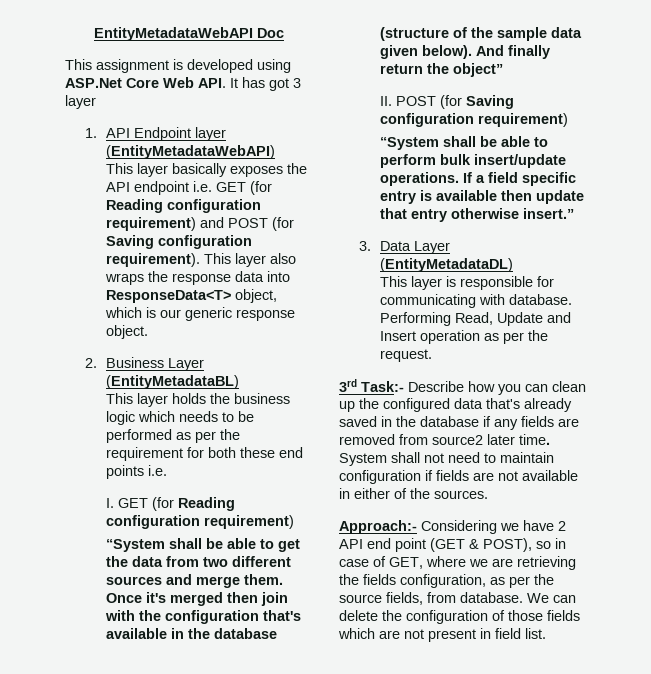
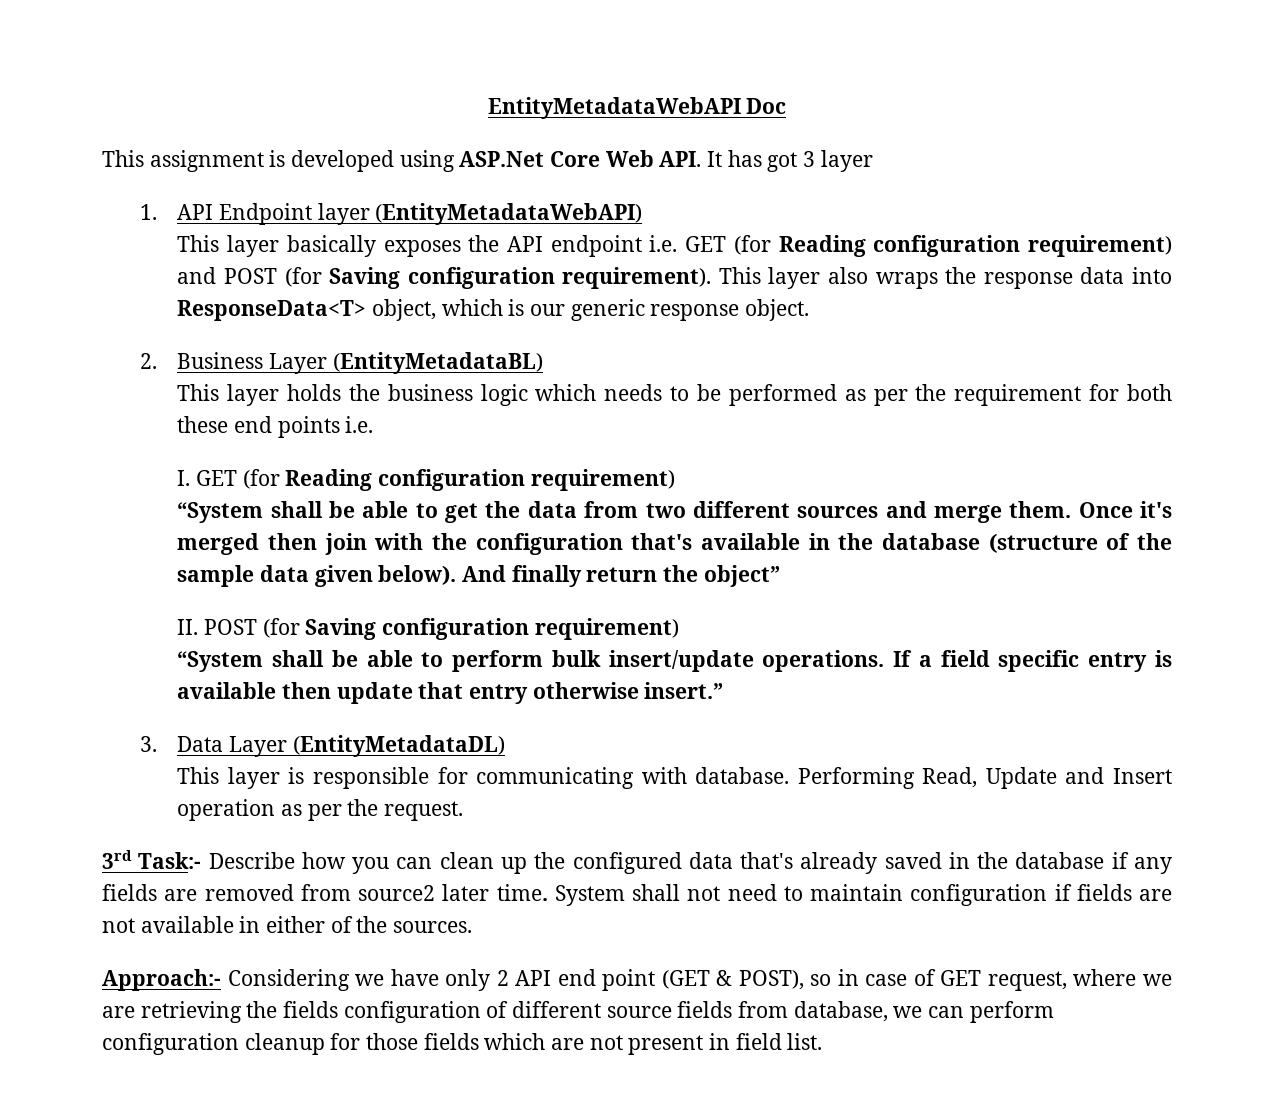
(554, 525) none -> [445,969,491,991] only
[389,557,423,569] GET, -> [940,970,1067,991] GET request,
[400,574,554,588] [339,592,576,605] [339,610,505,624] configuration, as per the source fields, from database. We can delete the configuration of -> [343,1001,1054,1023] [102,1033,361,1055] configuration of different source fields from database, we can perform configuration cleanup for

